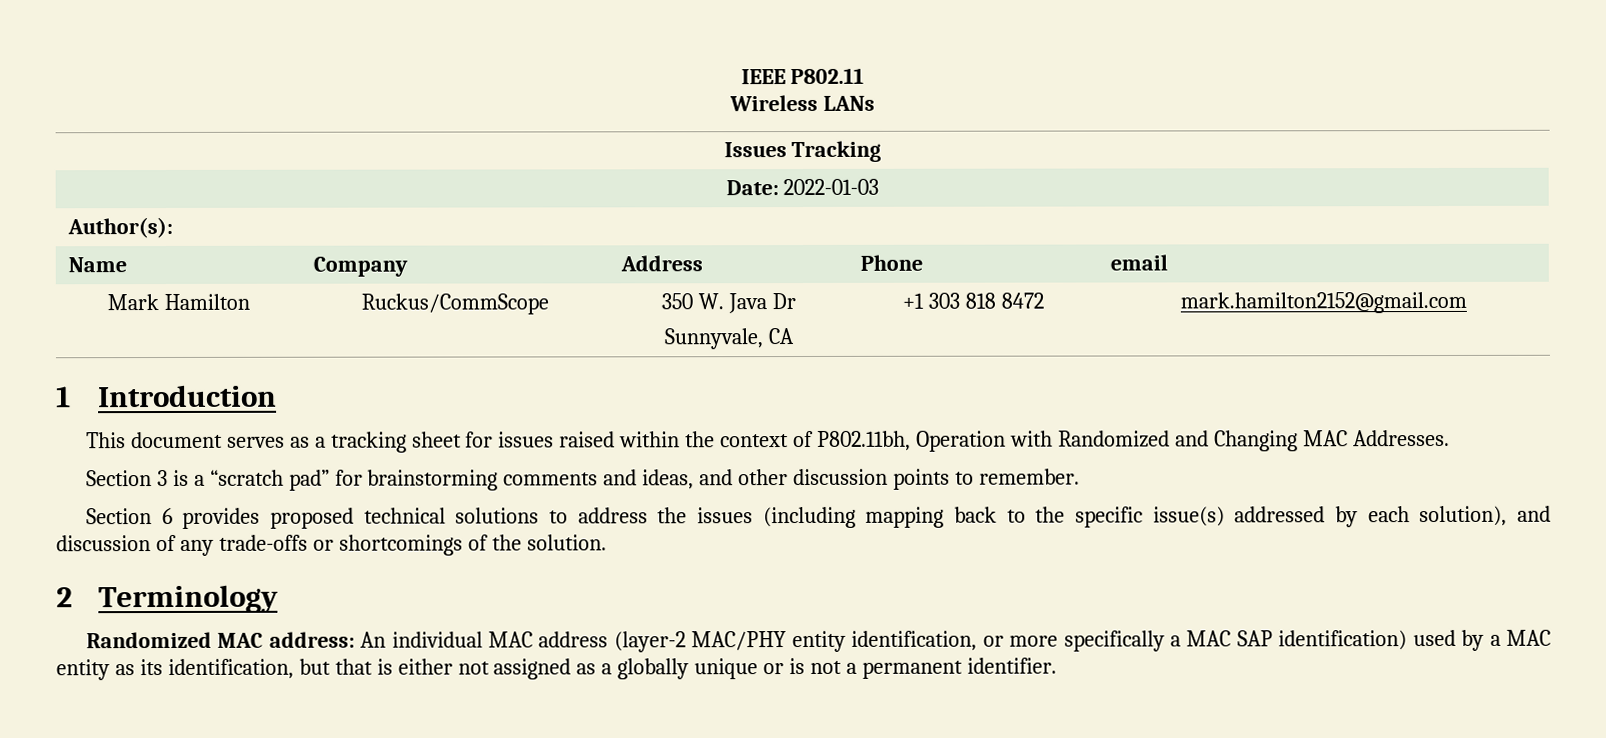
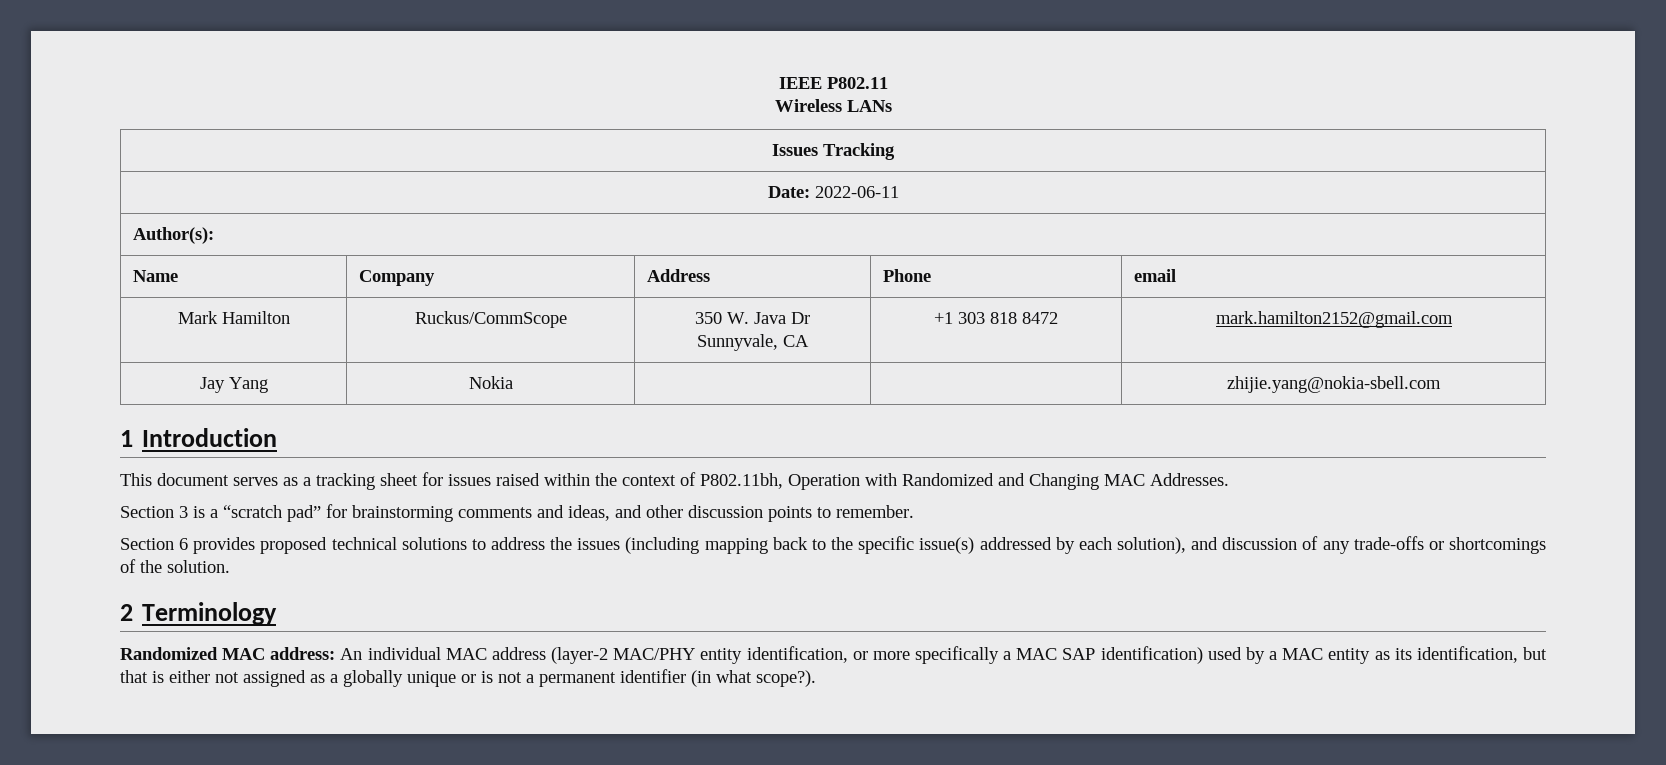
[783,178,880,196] 2022-01-03 -> [814,186,899,198] 2022-06-11
(1467, 302) none -> [199,377,268,393] [468,376,513,389] [1227,376,1441,393] // Jay Yang | Nokia | | | zhijie.yang@nokia-sbell.com
[966,657,1057,674] identifier. -> [620,669,816,687] identifier (in what scope?).

